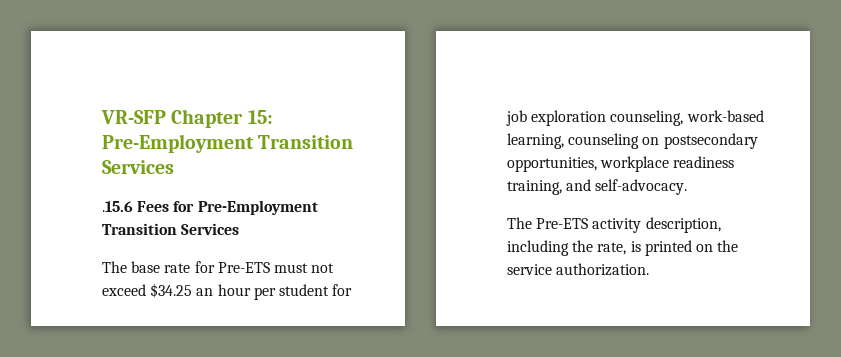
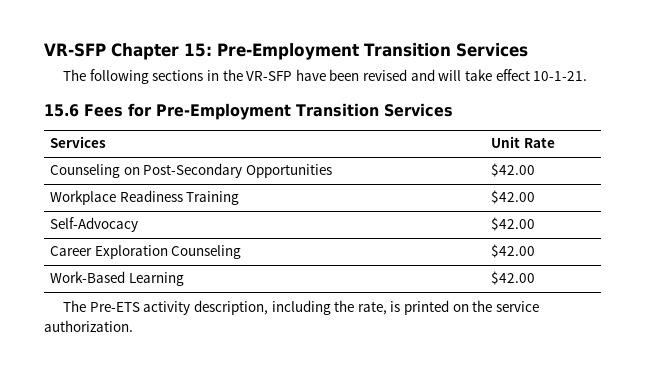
[102,201,133,212] .15.6 -> [62,69,588,84] [44,104,79,117] The following sections in the VR-SFP have been revised and will take effect 10-1-21. // 15.6
[102,261,335,273] [102,283,353,300] [506,110,764,126] [507,133,758,149] [507,156,735,172] [507,179,688,195] // The base rate for Pre-ETS must not exceed $34.25 an hour per student for job exploration counseling, work-based learning, counseling on postsecondary opportunities, workplace readiness training, and self-advocacy. -> [49,136,106,148] [490,136,555,148] [49,163,332,178] [490,163,535,177] [49,190,240,205] [490,190,535,204] [49,217,138,232] [490,217,535,231] [49,245,242,259] [490,244,535,258] [49,271,184,286] [490,271,535,285] // Services | Unit Rate // Counseling on Post-Secondary Opportunities | $42.00 // Workplace Readiness Training | $42.00 // Self-Advocacy | $42.00 // Career Exploration Counseling | $42.00 // Work-Based Learning | $42.00

